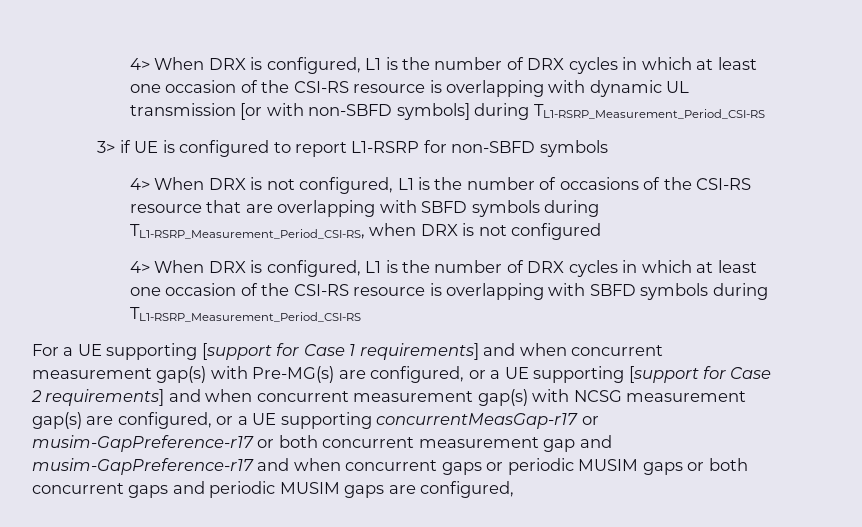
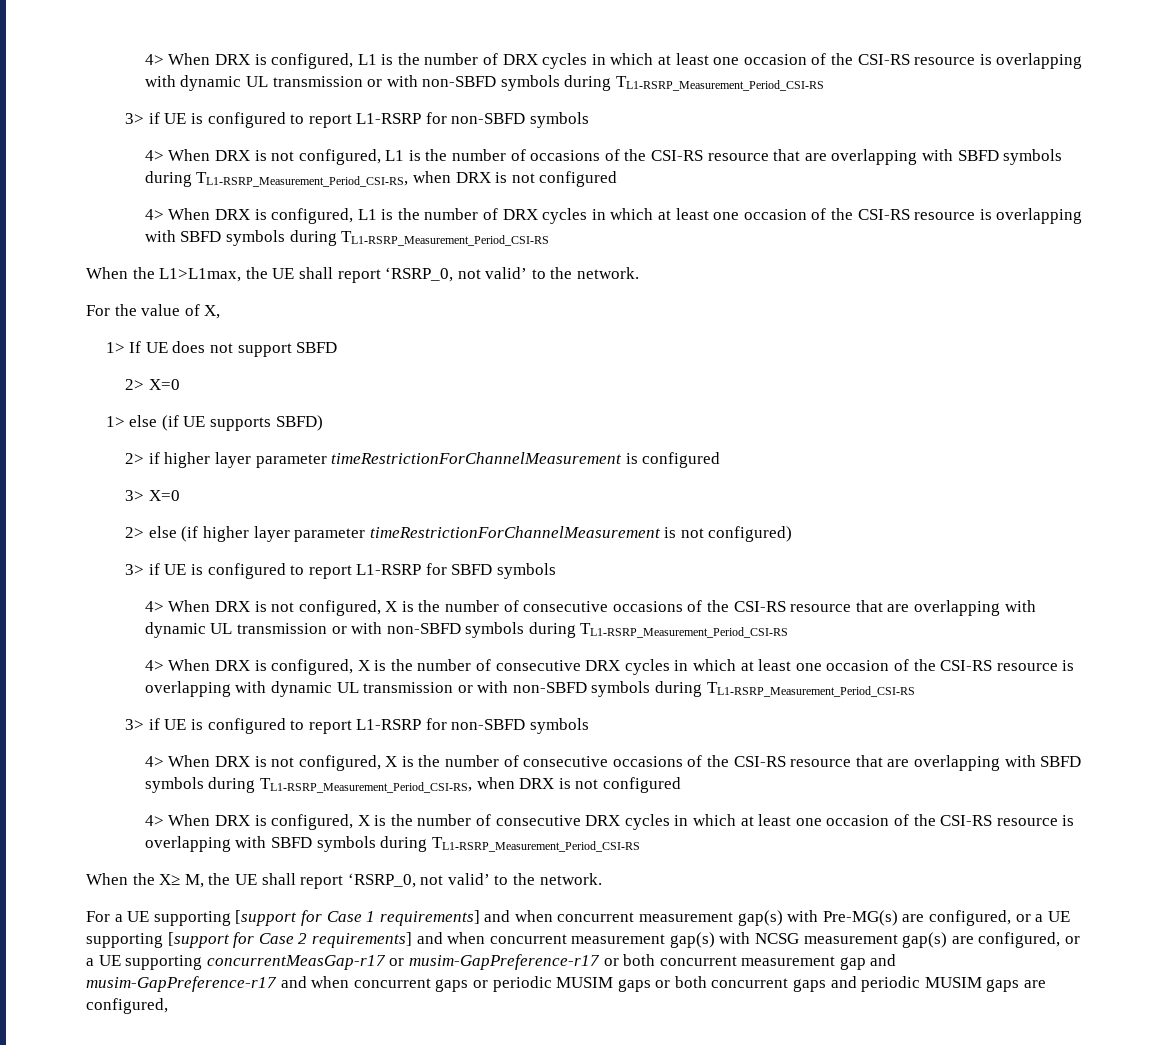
[240,103,470,120] [or with non-SBFD symbols] -> [367,75,560,91] or with non-SBFD symbols
(361, 314) none -> [86,267,640,283] [86,304,221,319] [105,341,338,357] [125,379,180,390] [105,415,323,431] [125,452,721,468] [125,490,180,501] [125,526,793,542] [125,563,557,579] [144,600,1036,616] [144,622,789,638] [144,659,1075,675] [144,681,915,697] [125,718,590,734] [144,755,1082,771] [144,777,681,793] [144,814,1075,830] [144,836,640,852] [86,873,602,889] // When the L1>L1max, the UE shall report ‘RSRP_0, not valid’ to the network. // For the value of X, // 1> If UE does not support SBFD // 2> X=0 // 1> else (if UE supports SBFD) // 2> if higher layer parameter timeRestrictionForChannelMeasurement is configured // 3> X=0 // 2> else (if higher layer parameter timeRestrictionForChannelMeasurement is not configured) // 3> if UE is configured to report L1-RSRP for SBFD symbols // 4> When DRX is not configured, X is the number of consecutive occasions of the CSI-RS resource that are overlapping with dynamic UL transmission or with non-SBFD symbols during TL1-RSRP_Measurement_Period_CSI-RS // 4> When DRX is configured, X is the number of consecutive DRX cycles in which at least one occasion of the CSI-RS resource is overlapping with dynamic UL transmission or with non-SBFD symbols during TL1-RSRP_Measurement_Period_CSI-RS // 3> if UE is configured to report L1-RSRP for non-SBFD symbols // 4> When DRX is not configured, X is the number of consecutive occasions of the CSI-RS resource that are overlapping with SBFD symbols during TL1-RSRP_Measurement_Period_CSI-RS, when DRX is not configured // 4> When DRX is configured, X is the number of consecutive DRX cycles in which at least one occasion of the CSI-RS resource is overlapping with SBFD symbols during TL1-RSRP_Measurement_Period_CSI-RS // When the X≥ M, the UE shall report ‘RSRP_0, not valid’ to the network.

